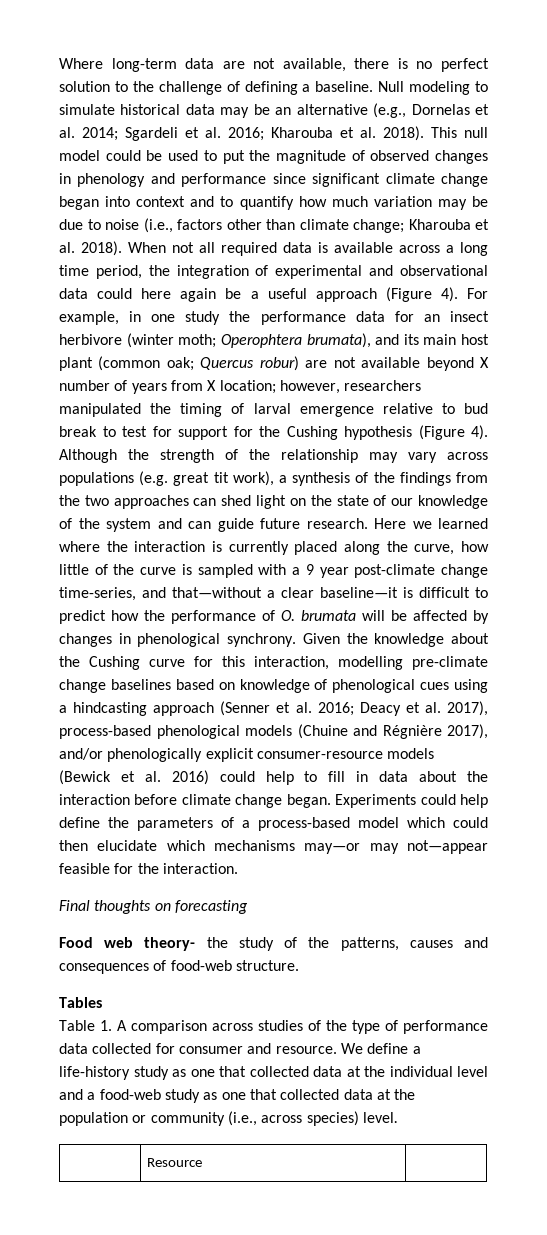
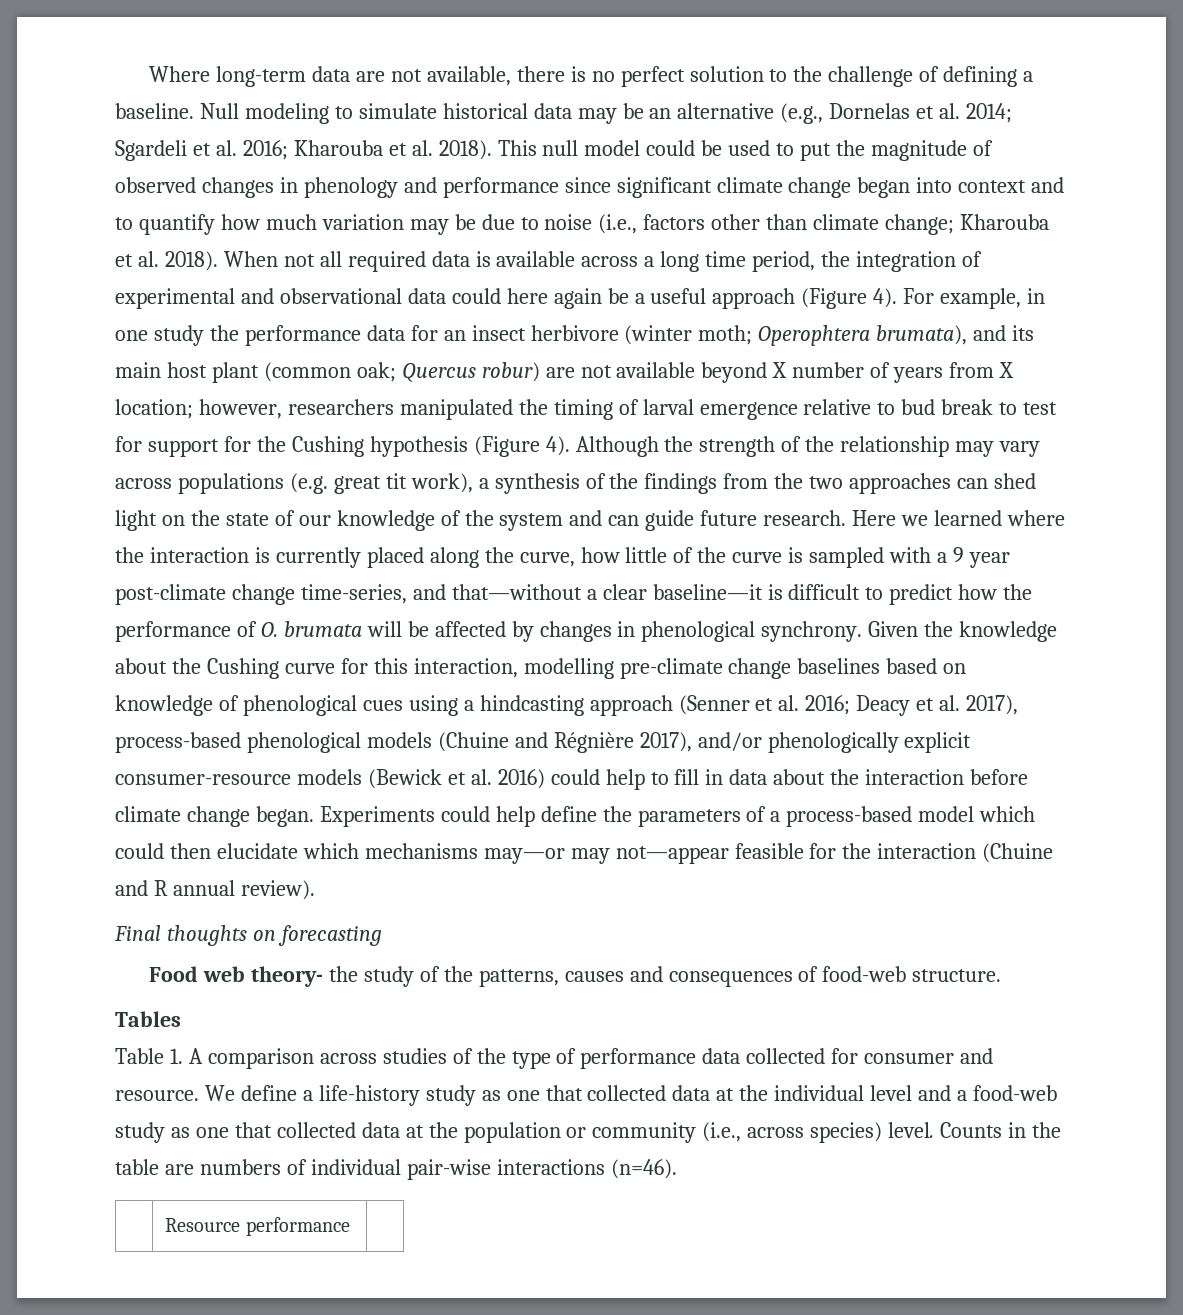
[162,863,238,874] interaction. -> [877,843,1054,863] [115,880,315,900] interaction (Chuine and R annual review).
(398, 1117) none -> [940,1122,1061,1138] [115,1159,677,1180] Counts in the table are numbers of individual pair-wise interactions (n=46).
(202, 1162) none -> [245,1217,350,1236] performance

